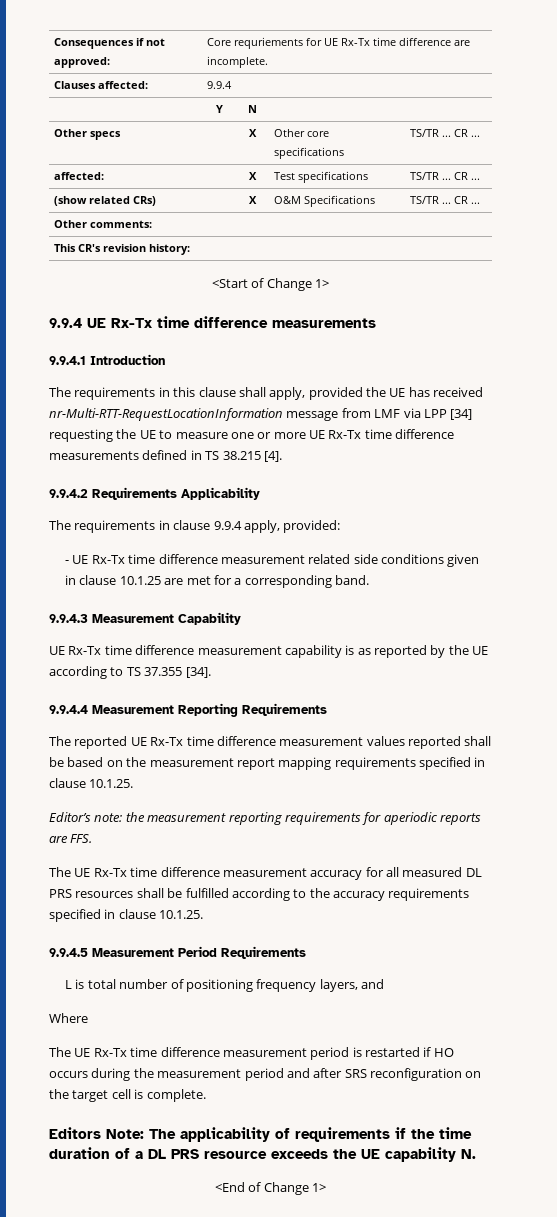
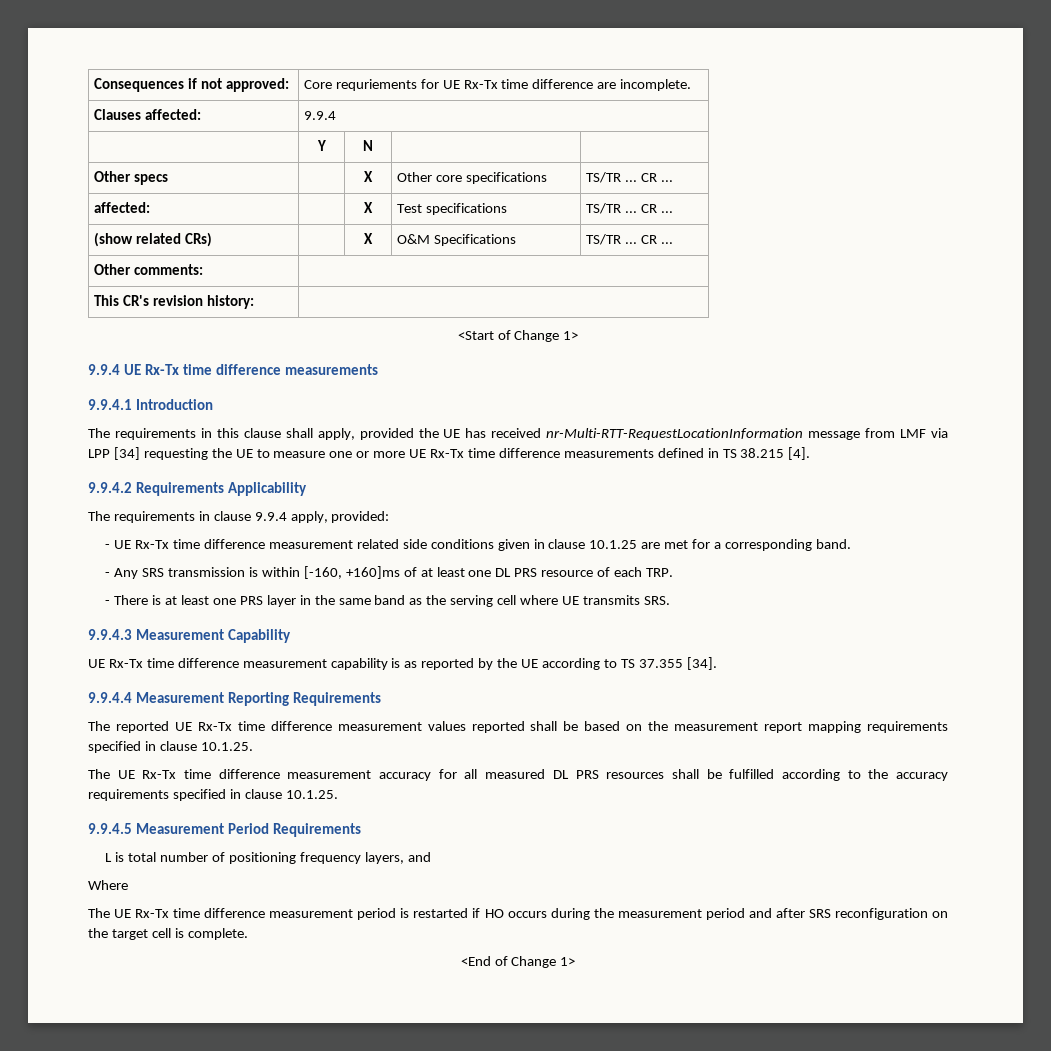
(370, 580) none -> [105,566,673,579] [105,595,670,607] // - Any SRS transmission is within [-160, +160]ms of at least one DL PRS resource of each TRP. // - There is at least one PRS layer in the same band as the serving cell where UE transmits SRS.
[49,812,481,825] [49,834,93,843] // Editor’s note: the measurement reporting requirements for aperiodic reports are FFS. -> (253, 746) none
[49,1127,472,1142] [49,1147,476,1162] // Editors Note: The applicability of requirements if the time duration of a DL PRS resource exceeds the UE capability N. -> (248, 934) none

